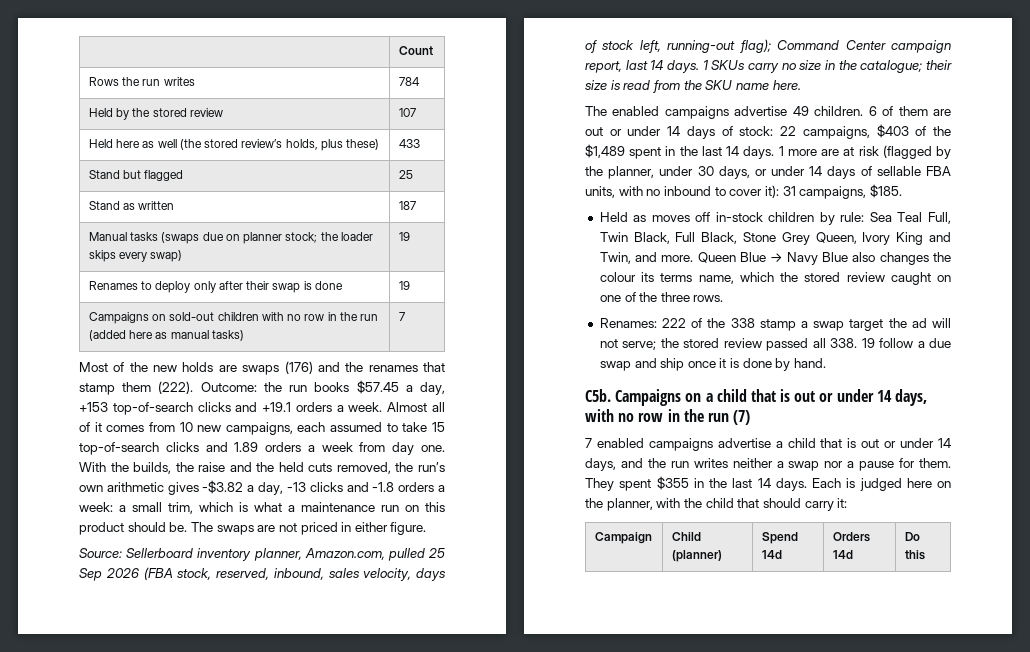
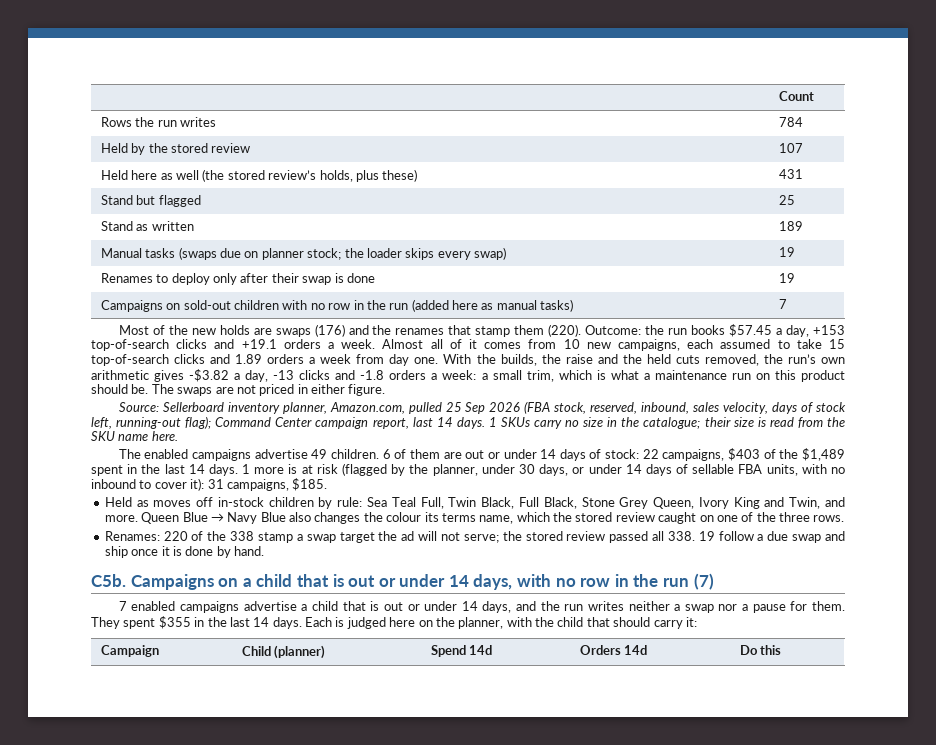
[398,139,420,148] 433 -> [778,169,803,179] 431
[398,201,416,210] 187 -> [778,221,803,231] 189
[158,381,194,394] (222). -> [548,324,582,337] (220).
[821,149,840,156] are -> [288,464,298,474] is
[662,318,687,328] 222 -> [163,531,188,541] 220

